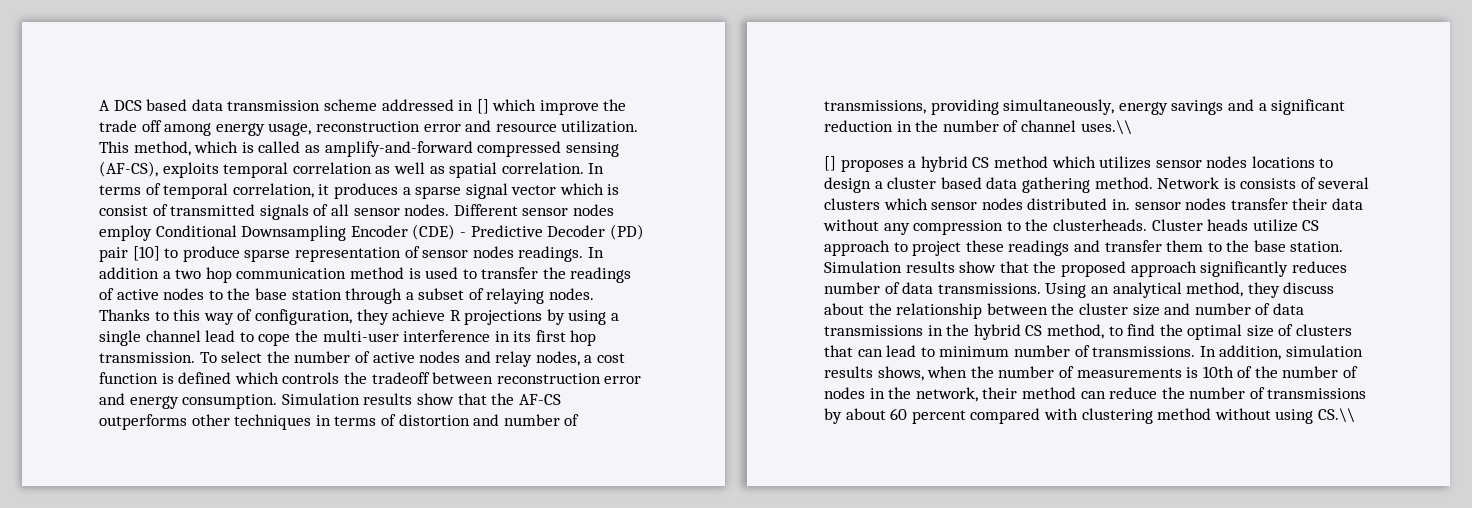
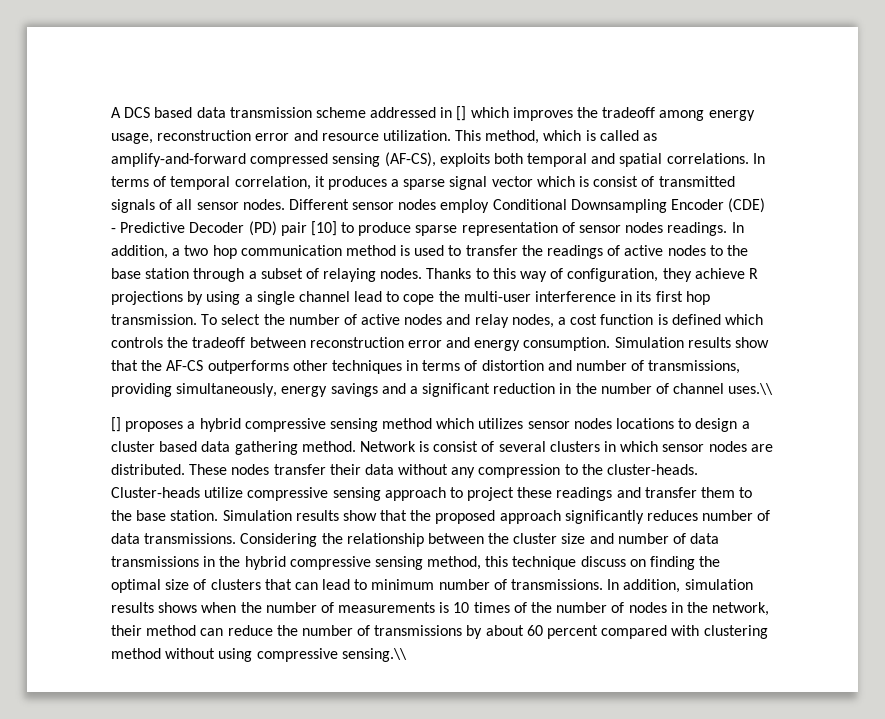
[539,99,627,115] [99,120,162,132] improve the trade off -> [512,107,656,121] improves the tradeoff
[223,162,584,178] temporal correlation as well as spatial correlation. -> [493,153,749,167] both temporal and spatial correlations.
[99,267,159,279] addition -> [111,245,168,259] addition,
[972,157,990,168] CS -> [244,418,378,432] compressive sensing
[1240,178,1297,189] consists -> [433,441,479,452] consist
(880, 204) none -> [604,441,617,452] in
[1027,198,1181,210] distributed in. sensor -> [750,444,773,452] [111,464,228,475] are distributed. These
[1052,219,1320,232] clusterheads. Cluster heads utilize CS -> [607,464,699,475] [111,487,381,501] cluster-heads. Cluster-heads utilize compressive sensing
[1045,282,1335,298] [824,303,864,315] Using an analytical method, they discuss about -> [240,533,318,547] Considering
[1025,324,1156,339] CS method, to find -> [289,556,696,570] compressive sensing method, this technique discuss on finding
[877,366,924,381] shows, -> [158,602,198,613] shows
[1202,366,1234,378] 10th -> [453,602,510,613] 10 times
[1317,408,1355,423] CS.\\ -> [256,648,407,662] compressive sensing.\\

